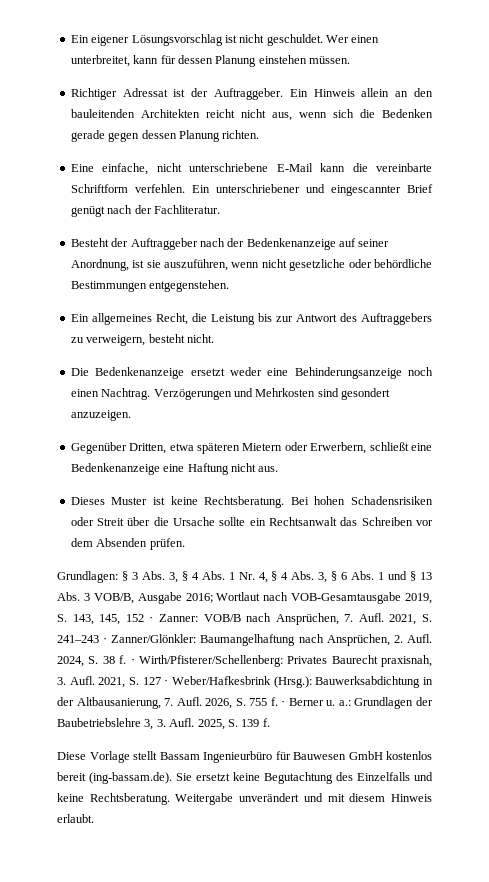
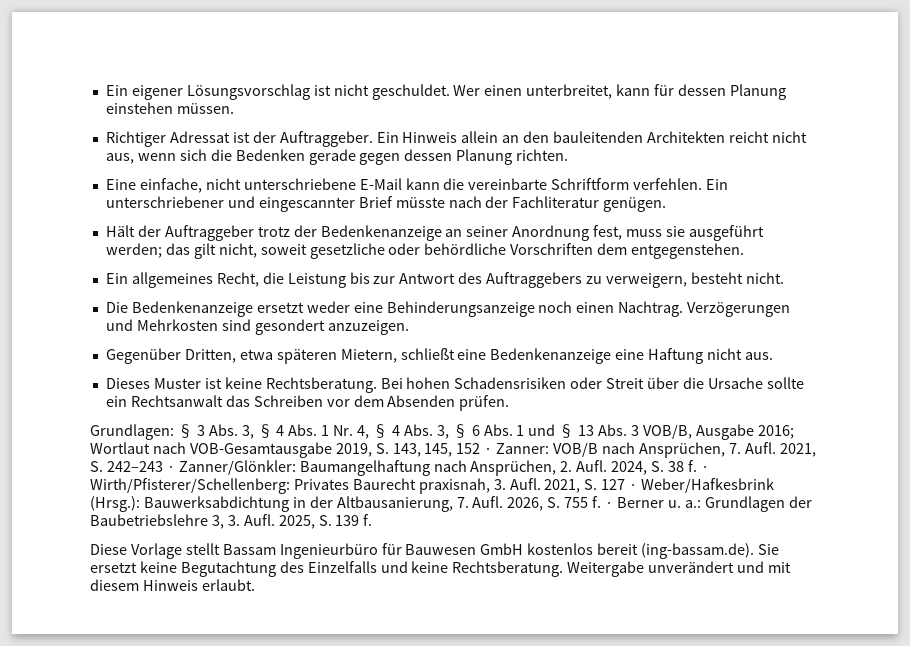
[70,205,220,217] [70,238,109,247] genügt nach der Fachliteratur. // Besteht -> [395,196,667,212] [105,225,135,237] müsste nach der Fachliteratur genügen. // Hält
[199,238,225,247] nach -> [257,226,290,237] trotz
[339,238,390,247] [70,259,287,271] auf seiner Anordnung, ist sie auszuführen, wenn nicht -> [445,225,764,241] [105,243,307,259] an seiner Anordnung fest, muss sie ausgeführt werden; das gilt nicht, soweit
[70,281,147,292] Bestimmungen -> [510,243,628,255] Vorschriften dem
[242,442,367,454] Mietern oder Erwerbern, -> [340,349,397,363] Mietern,
[57,635,99,643] 241–243 -> [106,461,163,472] 242–243

